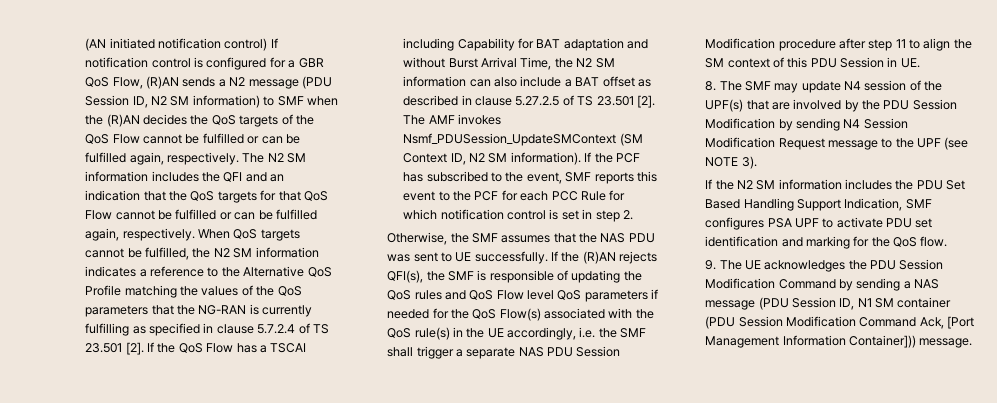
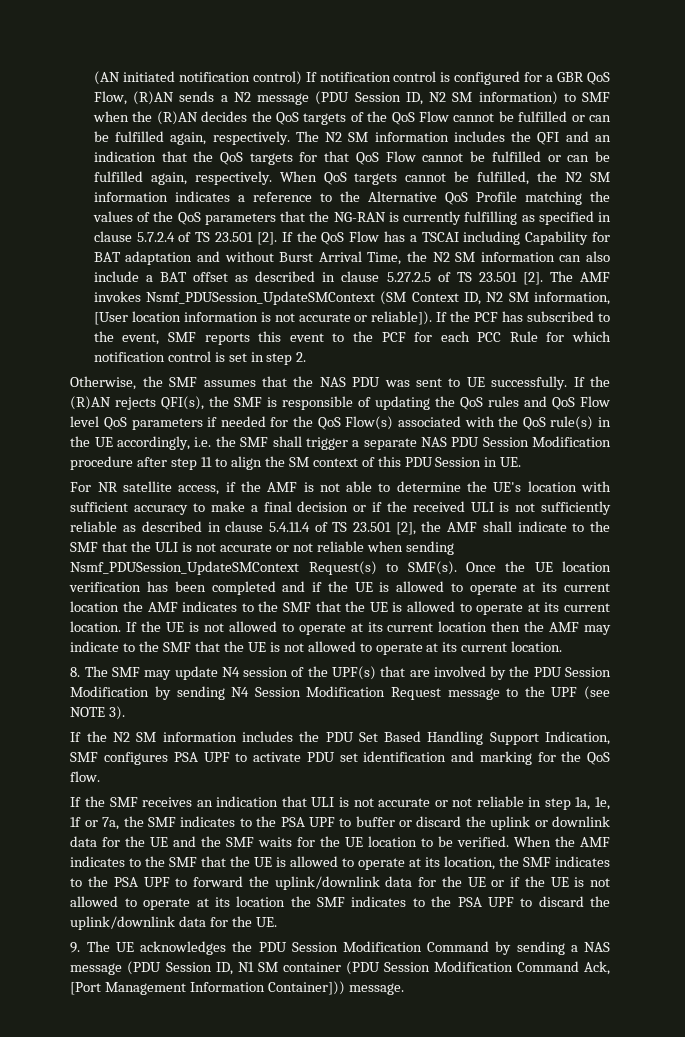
[510,152,581,165] information). -> [534,292,610,305] [93,311,433,325] information, [User location information is not accurate or reliable]).
(920, 63) none -> [70,481,611,495] [70,501,611,515] [70,521,610,535] [70,541,454,555] [70,561,612,575] [69,581,610,595] [70,601,610,615] [70,621,611,635] [70,641,563,655] // For NR satellite access, if the AMF is not able to determine the UE's location with sufficient accuracy to make a final decision or if the received ULI is not sufficiently reliable as described in clause 5.4.11.4 of TS 23.501 [2], the AMF shall indicate to the SMF that the ULI is not accurate or not reliable when sending Nsmf_PDUSession_UpdateSMContext Request(s) to SMF(s). Once the UE location verification has been completed and if the UE is allowed to operate at its current location the AMF indicates to the SMF that the UE is allowed to operate at its current location. If the UE is not allowed to operate at its current location then the AMF may indicate to the SMF that the UE is not allowed to operate at its current location.
(948, 241) none -> [70,796,611,810] [70,816,611,830] [70,836,610,847] [70,856,610,870] [70,876,610,890] [70,896,610,910] [70,916,278,930] // If the SMF receives an indication that ULI is not accurate or not reliable in step 1a, 1e, 1f or 7a, the SMF indicates to the PSA UPF to buffer or discard the uplink or downlink data for the UE and the SMF waits for the UE location to be verified. When the AMF indicates to the SMF that the UE is allowed to operate at its location, the SMF indicates to the PSA UPF to forward the uplink/downlink data for the UE or if the UE is not allowed to operate at its location the SMF indicates to the PSA UPF to discard the uplink/downlink data for the UE.

